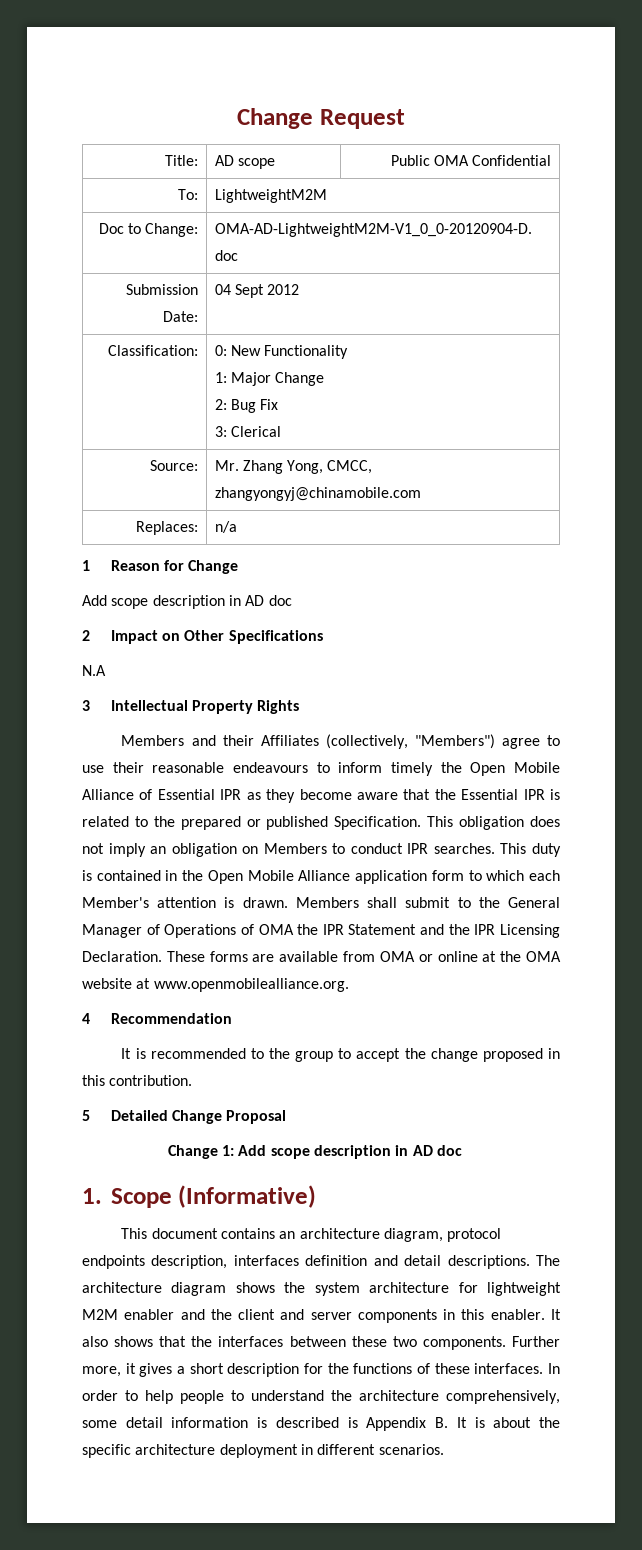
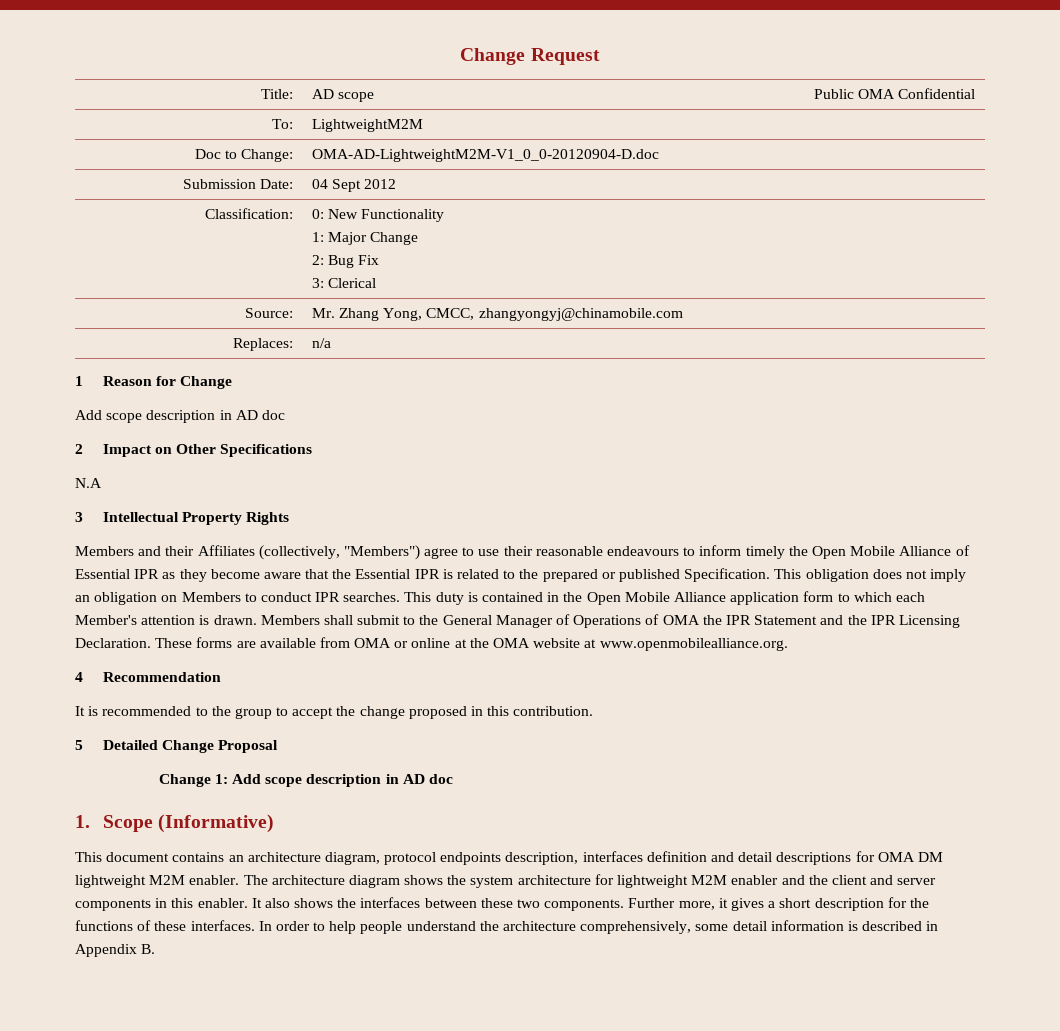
[447,1255,530,1269] descriptions. -> [776,851,943,865] [75,875,240,888] descriptions for OMA DM lightweight M2M enabler.
[159,1336,187,1347] that -> (334, 903) none
[231,1390,244,1401] to -> (403, 927) none
[347,1417,358,1428] is -> [926,921,939,931] in
[456,1417,561,1428] [82,1444,444,1458] It is about the specific architecture deployment in different scenarios. -> (156, 949) none

